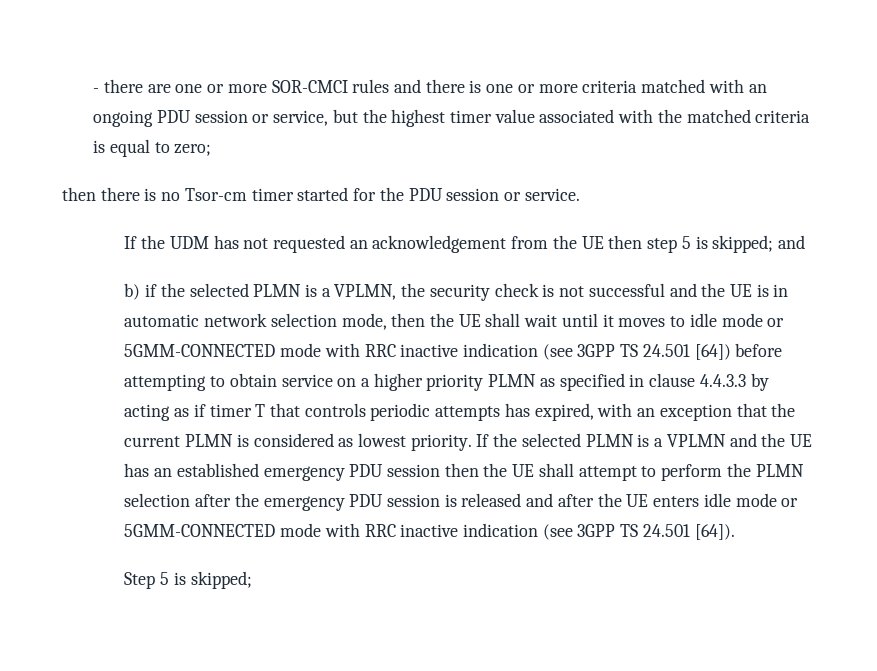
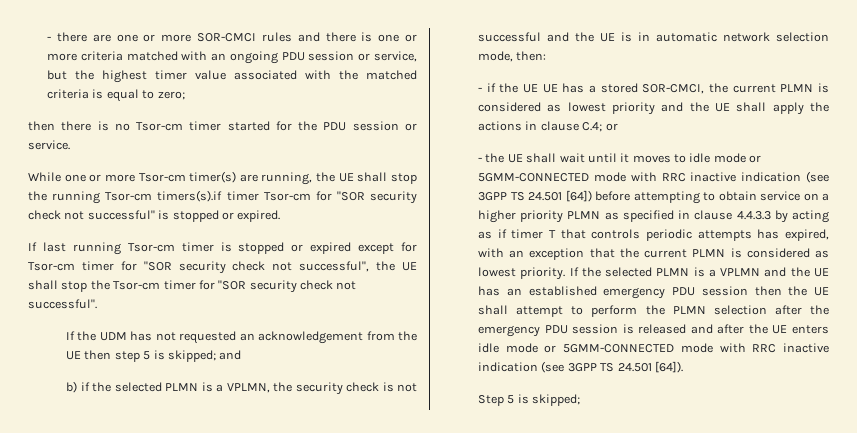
(580, 194) none -> [28,171,417,185] [28,190,417,204] [28,210,281,222] [28,242,417,255] [28,261,418,274] [28,280,357,293] [28,299,97,309] // While one or more Tsor-cm timer(s) are running, the UE shall stop the running Tsor-cm timers(s).if timer Tsor-cm for "SOR security check not successful" is stopped or expired. // If last running Tsor-cm timer is stopped or expired except for Tsor-cm timer for "SOR security check not successful", the UE shall stop the Tsor-cm timer for "SOR security check not successful".
[391,313,426,327] then -> [516,51,547,61] [478,83,829,94] [478,102,829,115] [478,121,618,132] [478,157,483,162] then: // - if the UE UE has a stored SOR-CMCI, the current PLMN is considered as lowest priority and the UE shall apply the actions in clause C.4; or // -

